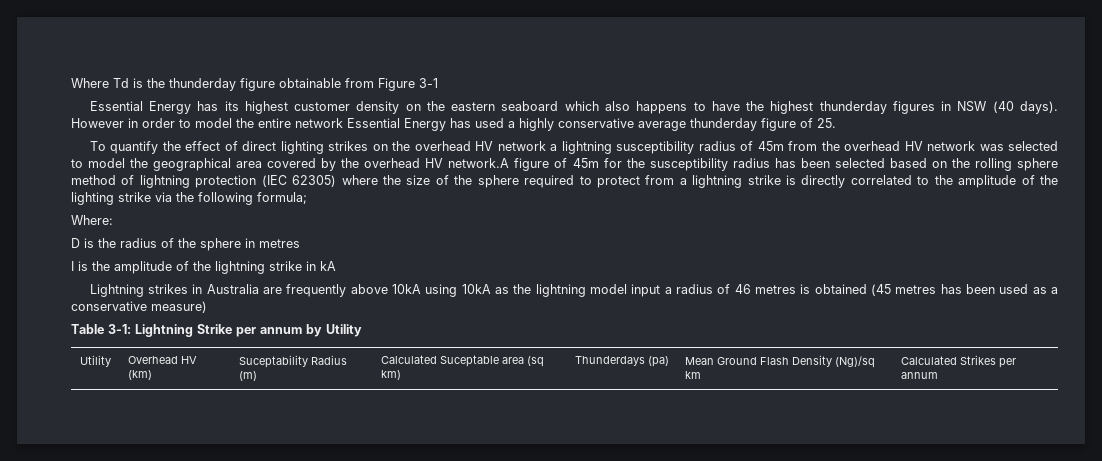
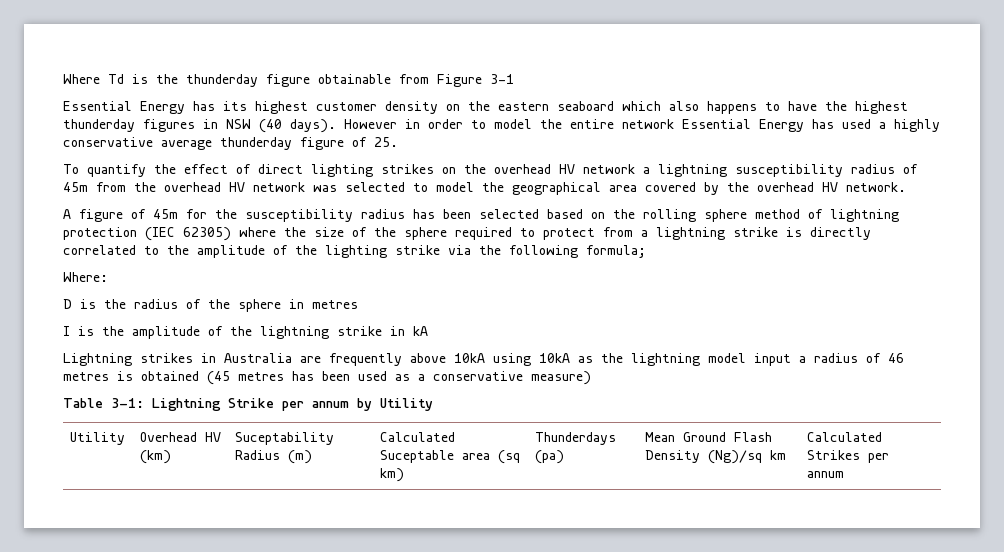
[448,158,510,168] network.A -> [846,182,906,192] [63,209,71,219] network. // A

